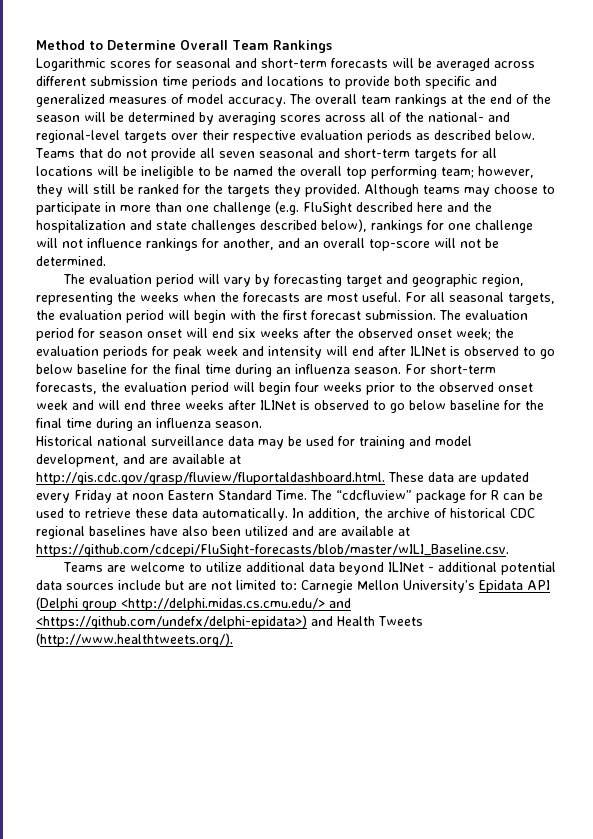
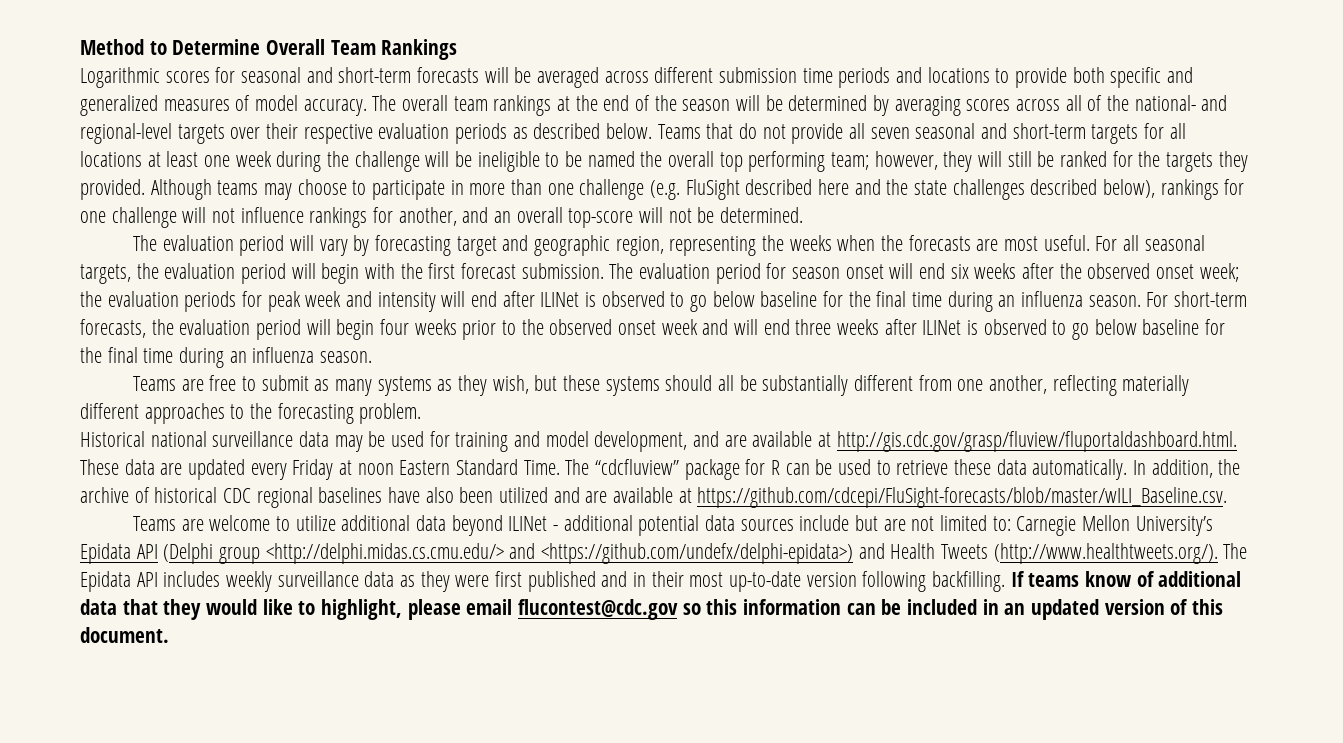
(93, 171) none -> [147,151,420,172] at least one week during the challenge
[36,220,152,233] hospitalization and -> (909, 187) none
(262, 424) none -> [132,375,1190,396] [80,403,422,424] // Teams are free to submit as many systems as they wish, but these systems should all be substantially different from one another, reflecting materially different approaches to the forecasting problem.
(233, 640) none -> [1223,543,1248,559] [80,571,1242,592] [80,599,1224,620] [80,627,169,643] The Epidata API includes weekly surveillance data as they were first published and in their most up-to-date version following backfilling. If teams know of additional data that they would like to highlight, please email flucontest@cdc.gov so this information can be included in an updated version of this document.

